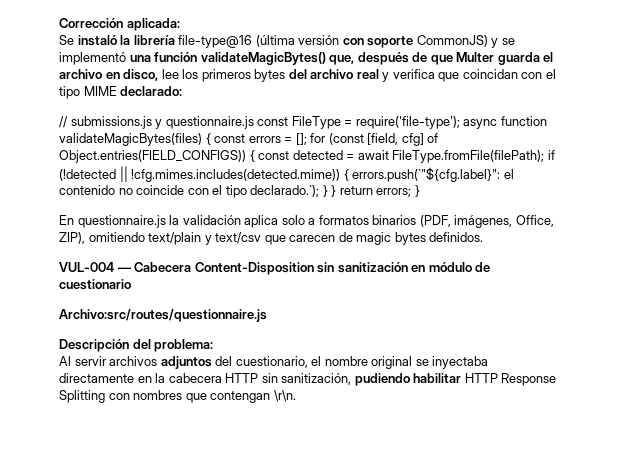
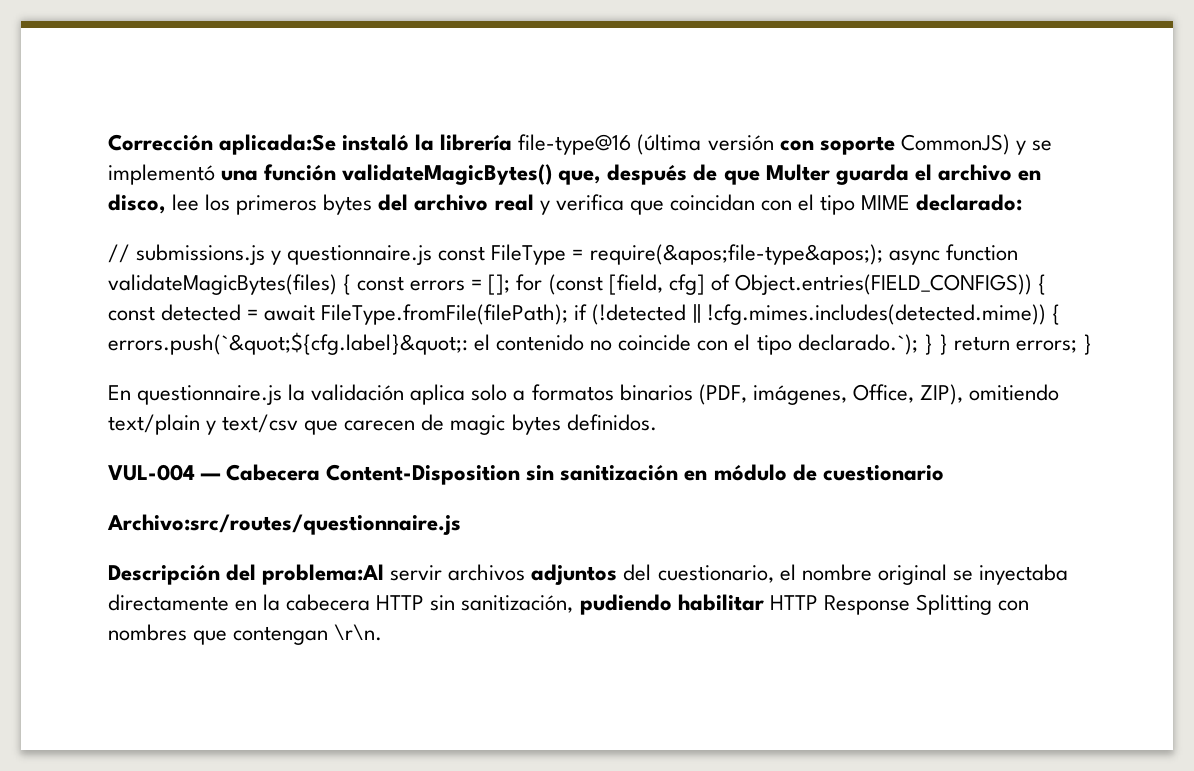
[126,18,180,31] [59,35,74,45] aplicada: // Se -> [219,134,337,155] aplicada:Se
[355,116,460,129] require('file-type'); -> [589,244,883,265] require(&apos;file-type&apos;);
[352,167,501,182] errors.push(`"${cfg.label}": -> [108,332,468,355] errors.push(`&quot;${cfg.label}&quot;:
[154,339,214,352] [59,356,71,366] problema: // Al -> [262,564,385,585] problema:Al

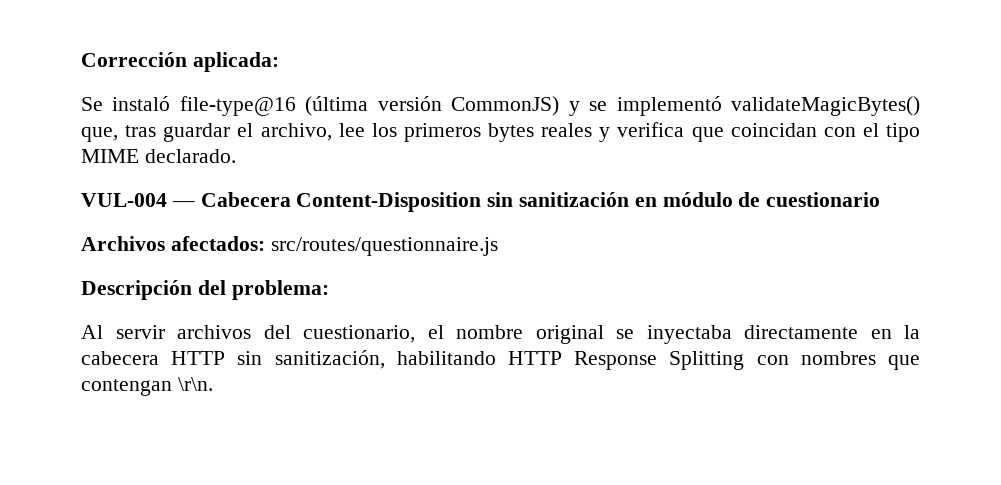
[219,134,513,155] aplicada:Se instaló la librería -> [192,52,279,72] [81,96,171,111] aplicada: // Se instaló
[779,136,895,155] con soporte -> (442, 103) none
[221,164,1041,185] [108,194,166,214] una función validateMagicBytes() que, después de que Multer guarda el archivo en disco, -> [731,96,921,116] [81,123,332,142] validateMagicBytes() que, tras guardar el archivo,
[378,194,534,211] del archivo real -> [541,123,593,137] reales
[916,194,1023,211] [108,244,1018,265] [108,274,1046,295] [108,304,1060,325] [108,332,1092,355] [108,384,1059,405] [108,414,657,435] declarado: // // submissions.js y questionnaire.js const FileType = require(&apos;file-type&apos;); async function validateMagicBytes(files) { const errors = []; for (const [field, cfg] of Object.entries(FIELD_CONFIGS)) { const detected = await FileType.fromFile(filePath); if (!detected || !cfg.mimes.includes(detected.mime)) { errors.push(`&quot;${cfg.label}&quot;: el contenido no coincide con el tipo declarado.`); } } return errors; } // En questionnaire.js la validación aplica solo a formatos binarios (PDF, imágenes, Office, ZIP), omitiendo text/plain y text/csv que carecen de magic bytes definidos. -> [144,149,236,163] declarado.
[107,514,461,535] Archivo:src/routes/questionnaire.js -> [81,236,498,256] Archivos afectados: src/routes/questionnaire.js
[262,564,385,585] problema:Al -> [231,280,329,300] [81,325,103,339] problema: // Al
[531,564,618,585] adjuntos -> (251, 332) none
[579,594,764,615] pudiendo habilitar -> [396,351,496,365] habilitando

